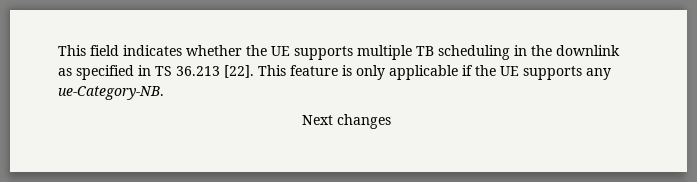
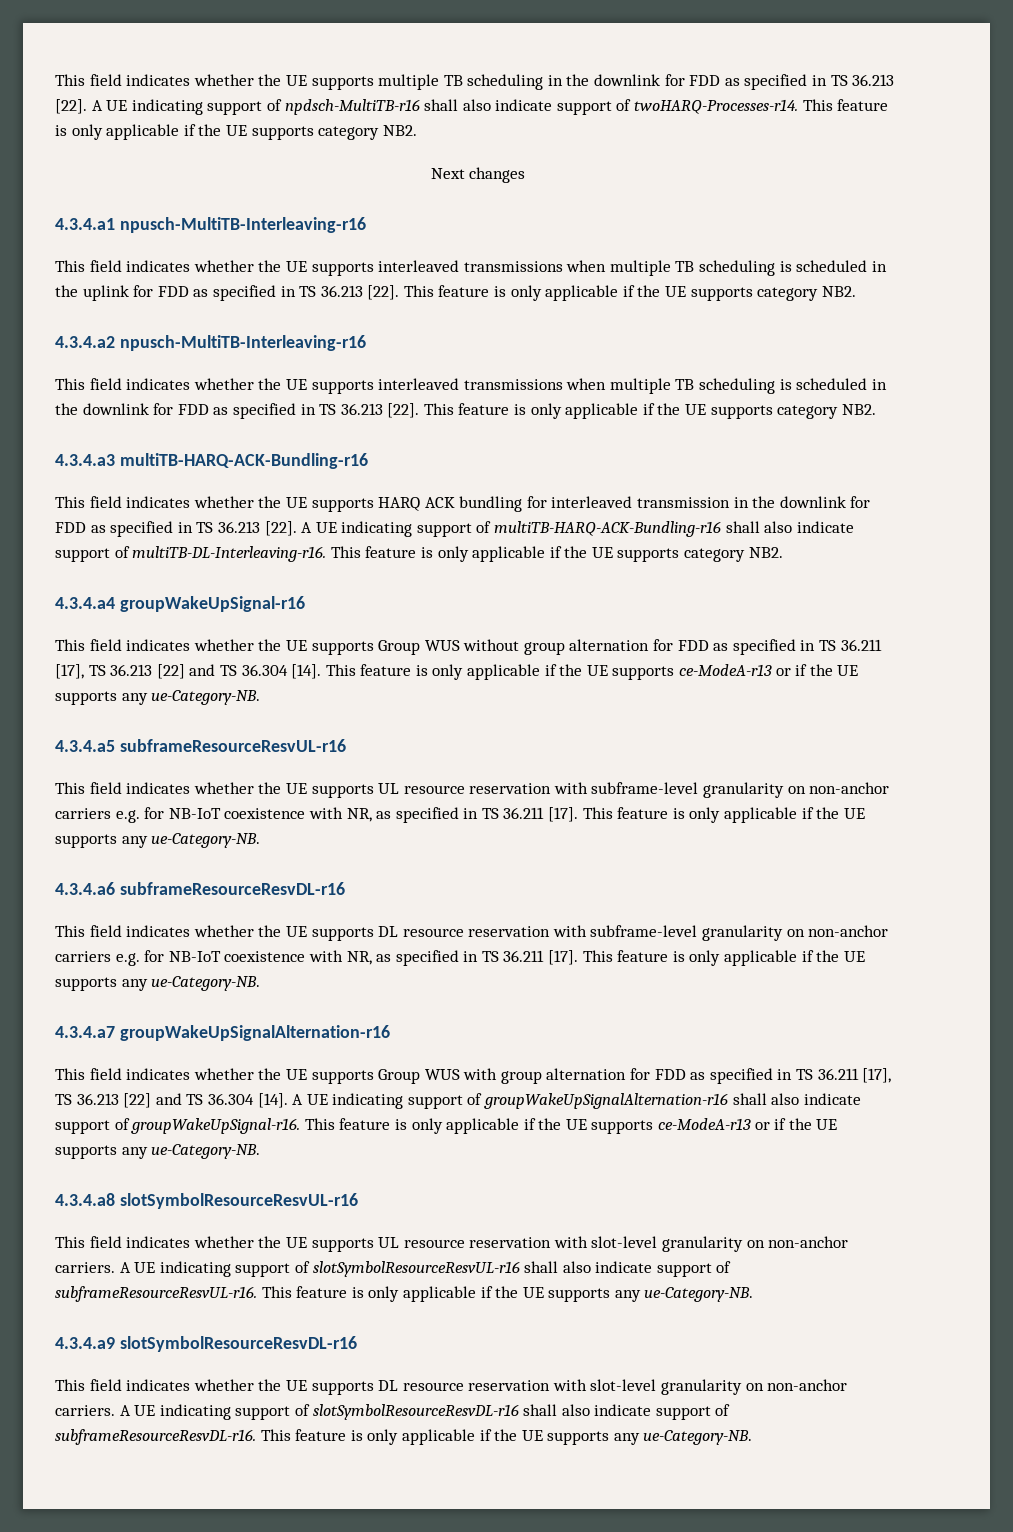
(620, 50) none -> [664,74,895,90] [55,99,889,115] [55,124,417,140] [430,167,526,183] [55,217,366,233] [55,260,887,276] [55,285,189,301] for FDD as specified in TS 36.213 [22]. A UE indicating support of npdsch-MultiTB-r16 shall also indicate support of twoHARQ-Processes-r14. This feature is only applicable if the UE supports category NB2. // Next changes // 4.3.4.a1 npusch-MultiTB-Interleaving-r16 // This field indicates whether the UE supports interleaved transmissions when multiple TB scheduling is scheduled in the uplink for FDD
[586,68,611,80] [58,86,164,100] [302,114,391,129] any ue-Category-NB. // Next changes -> [757,286,856,301] [55,335,366,351] [55,378,887,394] [55,403,876,419] [55,453,368,469] [55,496,871,512] [55,521,854,537] [55,546,783,562] [55,596,305,612] [55,639,882,655] [55,664,859,680] [55,690,261,705] [55,739,346,752] [55,782,890,798] [55,807,865,823] [55,833,261,848] [55,882,345,895] [55,925,889,941] [55,950,865,966] [55,976,261,991] [55,1025,390,1041] [55,1068,892,1084] [55,1093,861,1109] [55,1118,838,1134] [55,1144,261,1159] [55,1193,358,1209] [55,1236,849,1252] [55,1261,732,1277] [55,1286,754,1302] [55,1336,357,1352] [55,1379,848,1395] [55,1404,731,1420] [55,1429,753,1445] category NB2. // 4.3.4.a2 npusch-MultiTB-Interleaving-r16 // This field indicates whether the UE supports interleaved transmissions when multiple TB scheduling is scheduled in the downlink for FDD as specified in TS 36.213 [22]. This feature is only applicable if the UE supports category NB2. // 4.3.4.a3 multiTB-HARQ-ACK-Bundling-r16 // This field indicates whether the UE supports HARQ ACK bundling for interleaved transmission in the downlink for FDD as specified in TS 36.213 [22]. A UE indicating support of multiTB-HARQ-ACK-Bundling-r16 shall also indicate support of multiTB-DL-Interleaving-r16. This feature is only applicable if the UE supports category NB2. // 4.3.4.a4 groupWakeUpSignal-r16 // This field indicates whether the UE supports Group WUS without group alternation for FDD as specified in TS 36.211 [17], TS 36.213 [22] and TS 36.304 [14]. This feature is only applicable if the UE supports ce-ModeA-r13 or if the UE supports any ue-Category-NB. // 4.3.4.a5 subframeResourceResvUL-r16 // This field indicates whether the UE supports UL resource reservation with subframe-level granularity on non-anchor carriers e.g. for NB-IoT coexistence with NR, as specified in TS 36.211 [17]. This feature is only applicable if the UE supports any ue-Category-NB. // 4.3.4.a6 subframeResourceResvDL-r16 // This field indicates whether the UE supports DL resource reservation with subframe-level granularity on non-anchor carriers e.g. for NB-IoT coexistence with NR, as specified in TS 36.211 [17]. This feature is only applicable if the UE supports any ue-Category-NB. // 4.3.4.a7 groupWakeUpSignalAlternation-r16 // This field indicates whether the UE supports Group WUS with group alternation for FDD as specified in TS 36.211 [17], TS 36.213 [22] and TS 36.304 [14]. A UE indicating support of groupWakeUpSignalAlternation-r16 shall also indicate support of groupWakeUpSignal-r16. This feature is only applicable if the UE supports ce-ModeA-r13 or if the UE supports any ue-Category-NB. // 4.3.4.a8 slotSymbolResourceResvUL-r16 // This field indicates whether the UE supports UL resource reservation with slot-level granularity on non-anchor carriers. A UE indicating support of slotSymbolResourceResvUL-r16 shall also indicate support of subframeResourceResvUL-r16. This feature is only applicable if the UE supports any ue-Category-NB. // 4.3.4.a9 slotSymbolResourceResvDL-r16 // This field indicates whether the UE supports DL resource reservation with slot-level granularity on non-anchor carriers. A UE indicating support of slotSymbolResourceResvDL-r16 shall also indicate support of subframeResourceResvDL-r16. This feature is only applicable if the UE supports any ue-Category-NB.

